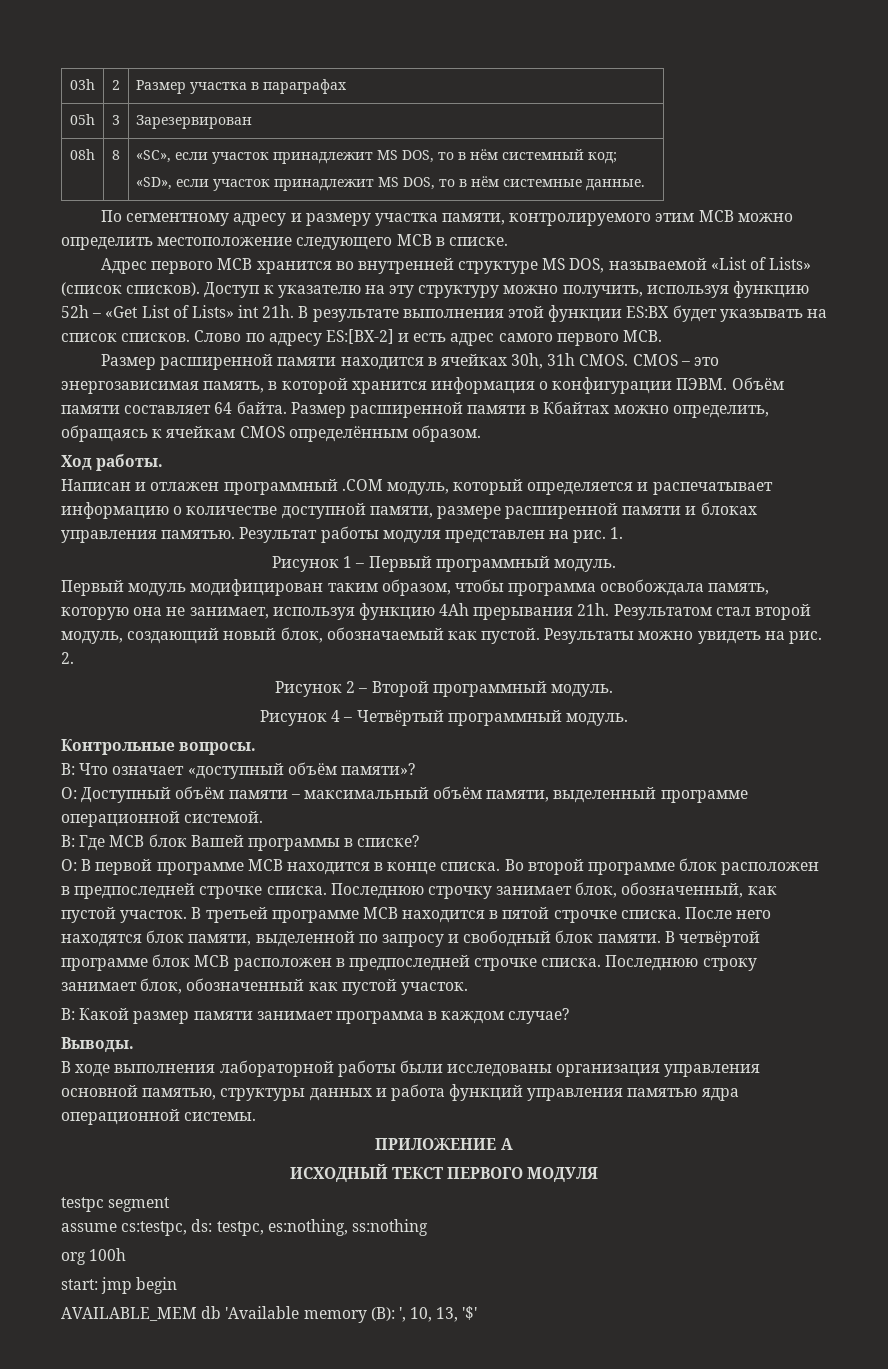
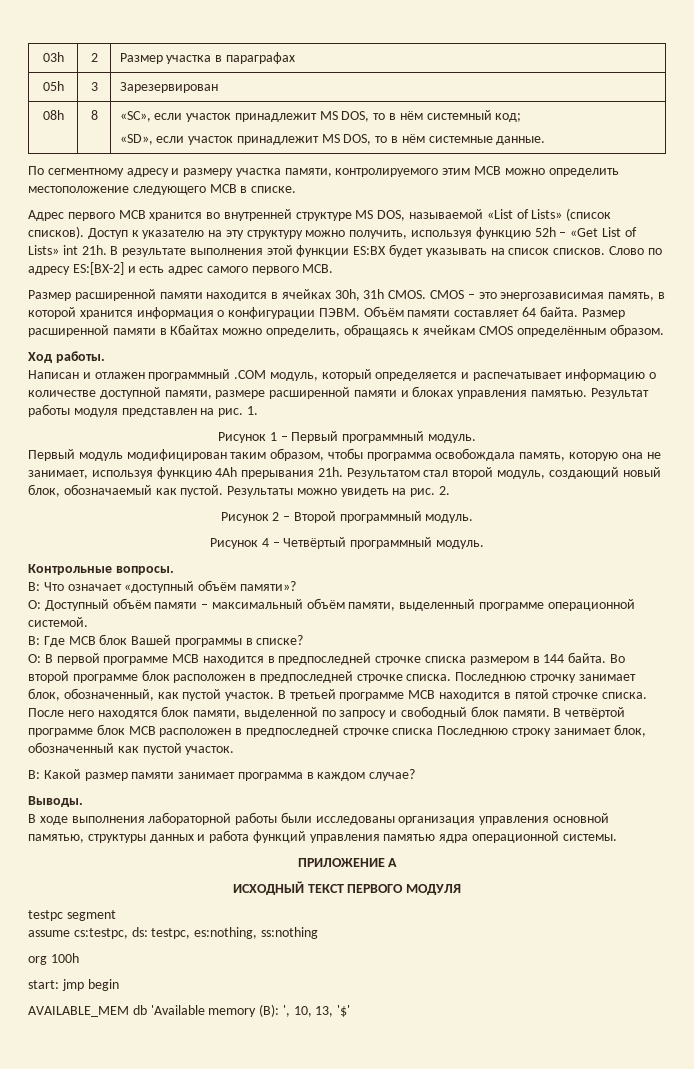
[387,862,501,875] конце списка. -> [278,652,607,665] предпоследней строчке списка размером в 144 байта.
[541,958,602,967] списка. -> [392,728,434,735] списка

